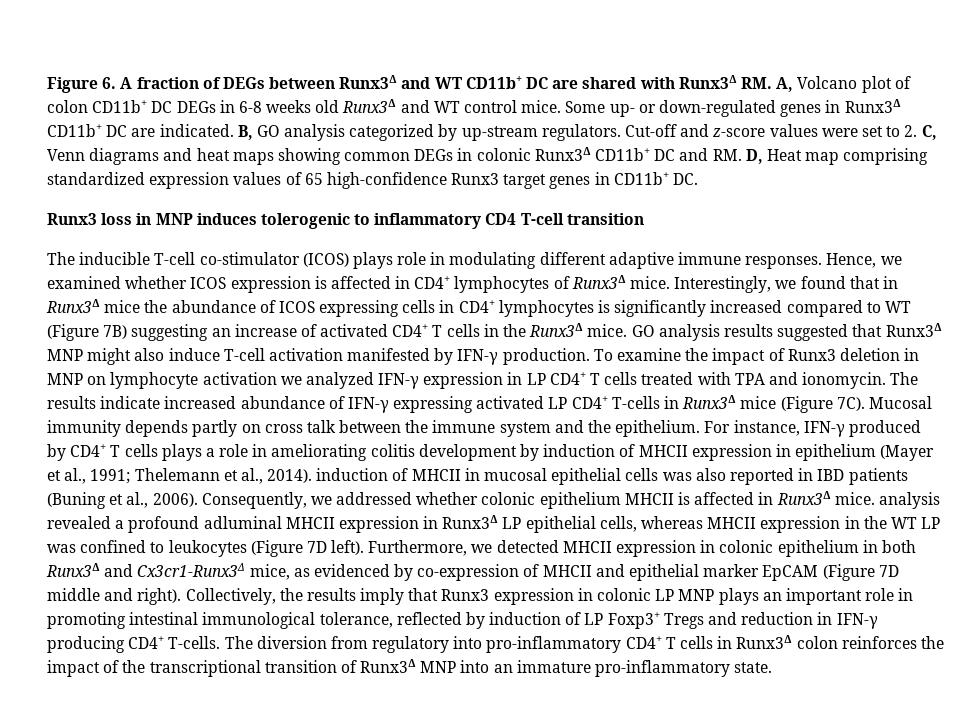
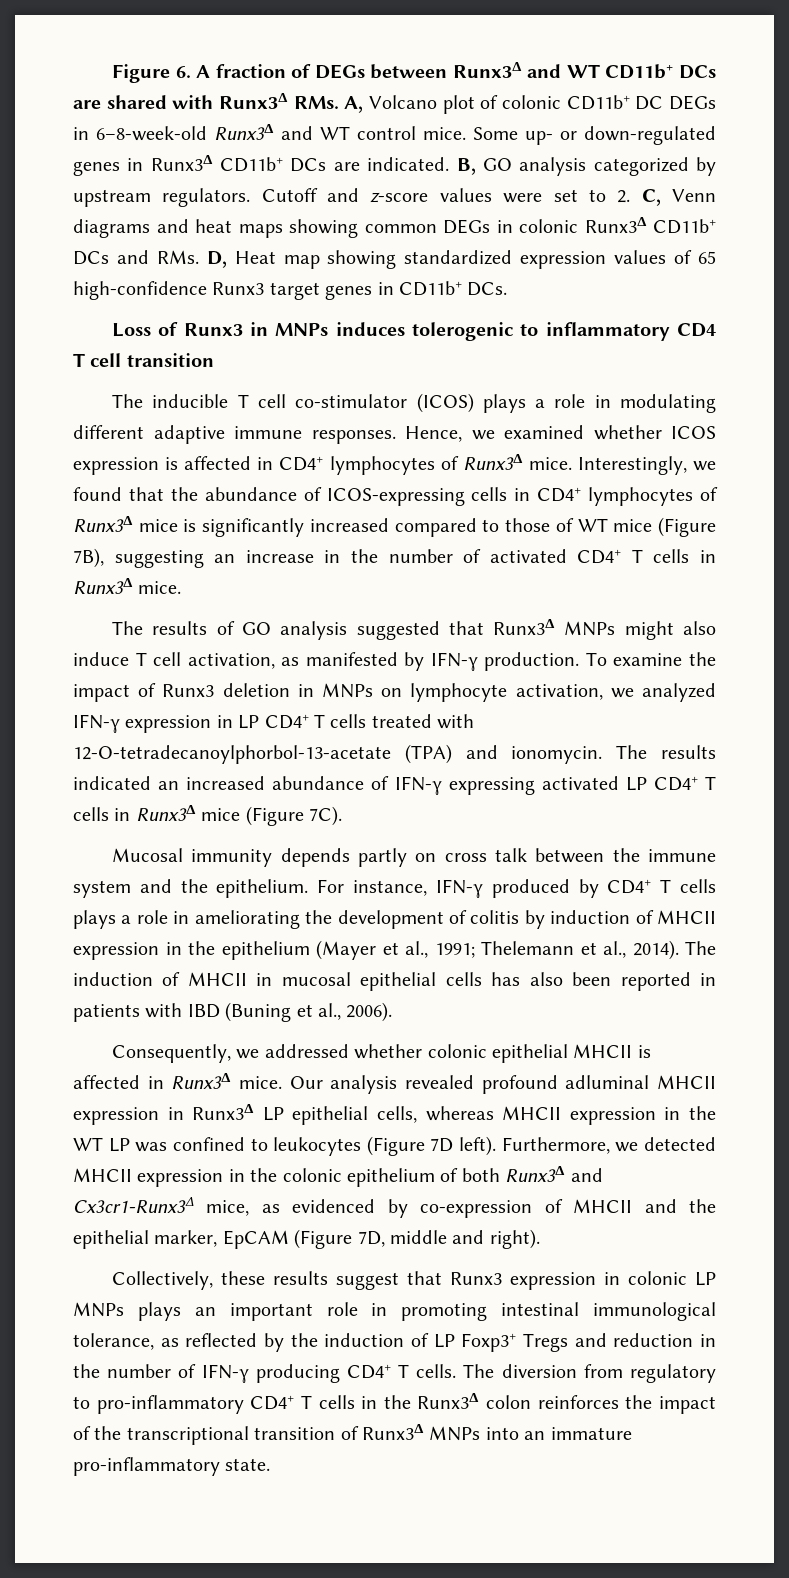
[526,77,549,89] DC -> [679,65,717,79] DCs
[740,77,772,89] RM. -> [293,96,339,109] RMs.
[47,100,88,113] colon -> [502,95,561,109] colonic
[238,100,340,113] 6-8 weeks old -> [96,126,207,141] 6–8-week-old
[106,125,128,137] DC -> [290,158,327,172] DCs
[461,124,678,141] up-stream regulators. Cut-off -> [73,188,318,207] upstream regulators. Cutoff
[654,148,742,161] DC and RM. -> [73,250,199,265] DCs and RMs.
[843,148,929,165] comprising -> [327,250,397,269] showing
[673,173,699,185] [47,213,193,225] DC. // Runx3 loss in MNP -> [467,282,508,296] [112,322,329,337] DCs. // Loss of Runx3 in MNPs
[520,213,564,225] T-cell -> [73,353,122,367] T cell
[154,252,196,265] T-cell -> [237,394,286,408] T cell
(393, 260) none -> [535,399,546,408] a
[882,276,898,289] [46,299,141,313] in Runx3Δ mice -> (164, 494) none
[278,300,400,317] ICOS expressing -> [326,488,465,506] ICOS-expressing
(594, 308) none -> [699,487,718,501] [73,516,178,532] of Runx3Δ mice
[884,301,911,313] [47,324,297,341] WT (Figure 7B) suggesting an increase -> [505,517,717,537] [73,548,453,568] those of WT mice (Figure 7B), suggesting an increase in the number
[503,323,773,341] the Runx3Δ mice. GO analysis results -> [73,578,182,594] [112,621,348,640] Runx3Δ mice. // The results of GO analysis
[47,349,83,361] MNP -> [564,621,616,636] MNPs
[223,348,343,361] T-cell activation -> [135,652,300,669] T cell activation, as
[47,373,83,385] MNP -> [322,683,373,698] MNPs
[202,372,277,385] activation -> [515,684,603,700] activation,
[734,373,765,385] TPA -> [73,744,452,764] 12-O-tetradecanoylphorbol-13-acetate (TPA)
[100,396,161,409] indicate -> [73,776,180,790] indicated an
[611,396,660,409] T-cells -> [705,776,717,790] [73,807,109,821] T cells
(865, 404) none -> (342, 816) //
[370,444,517,461] colitis development -> [305,910,520,929] the development of colitis
(791, 450) none -> [188,941,215,955] the
(313, 476) none -> [685,941,716,955] The
[662,468,908,485] was also reported in IBD patients -> [491,972,716,991] [73,1003,220,1022] has also been reported in patients with IBD
(198, 500) none -> (393, 1012) //
[539,492,621,509] epithelium -> [492,1044,569,1063] epithelial
(875, 498) none -> [289,1076,323,1089] Our
[115,520,125,529] a -> (474, 1082) none
[719,540,878,557] colonic epithelium in -> [250,1168,459,1187] the colonic epithelium of
[629,564,760,581] epithelial marker -> [689,1199,717,1213] [73,1230,218,1249] the epithelial marker,
[878,565,899,577] 7D -> [357,1231,385,1247] 7D,
[185,588,405,605] Collectively, the results imply -> [112,1271,400,1290] // Collectively, these results suggest
[678,589,715,601] MNP -> [73,1302,124,1317] MNPs
(393, 620) none -> [160,1338,179,1347] as
(485, 620) none -> [290,1333,318,1347] the
(833, 618) none -> [73,1364,197,1378] the number of
[168,636,221,649] T-cells. -> [398,1364,457,1378] T cells.
[453,636,483,649] into -> [73,1396,90,1409] to
(733, 642) none -> [383,1395,411,1409] the
[420,661,457,673] MNP -> [429,1426,481,1441] MNPs

